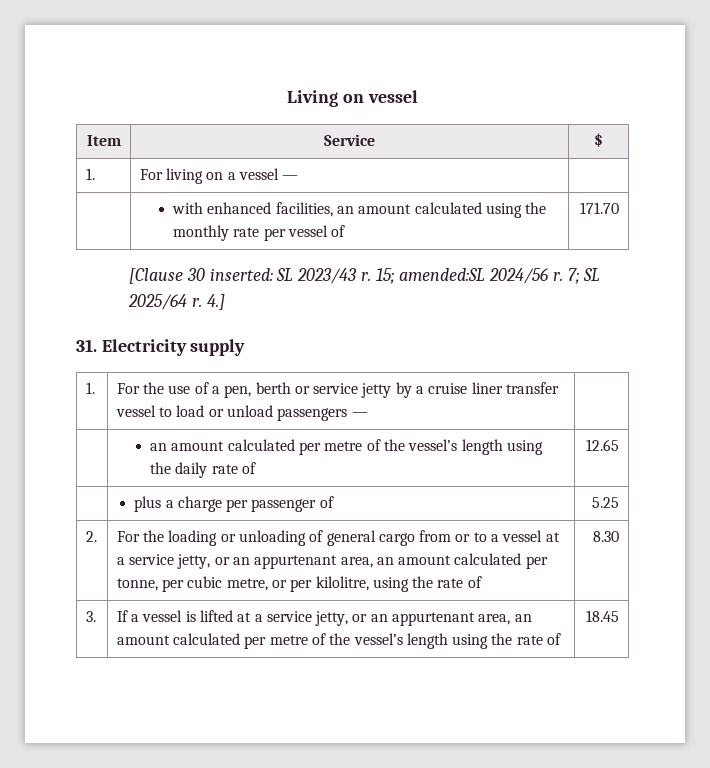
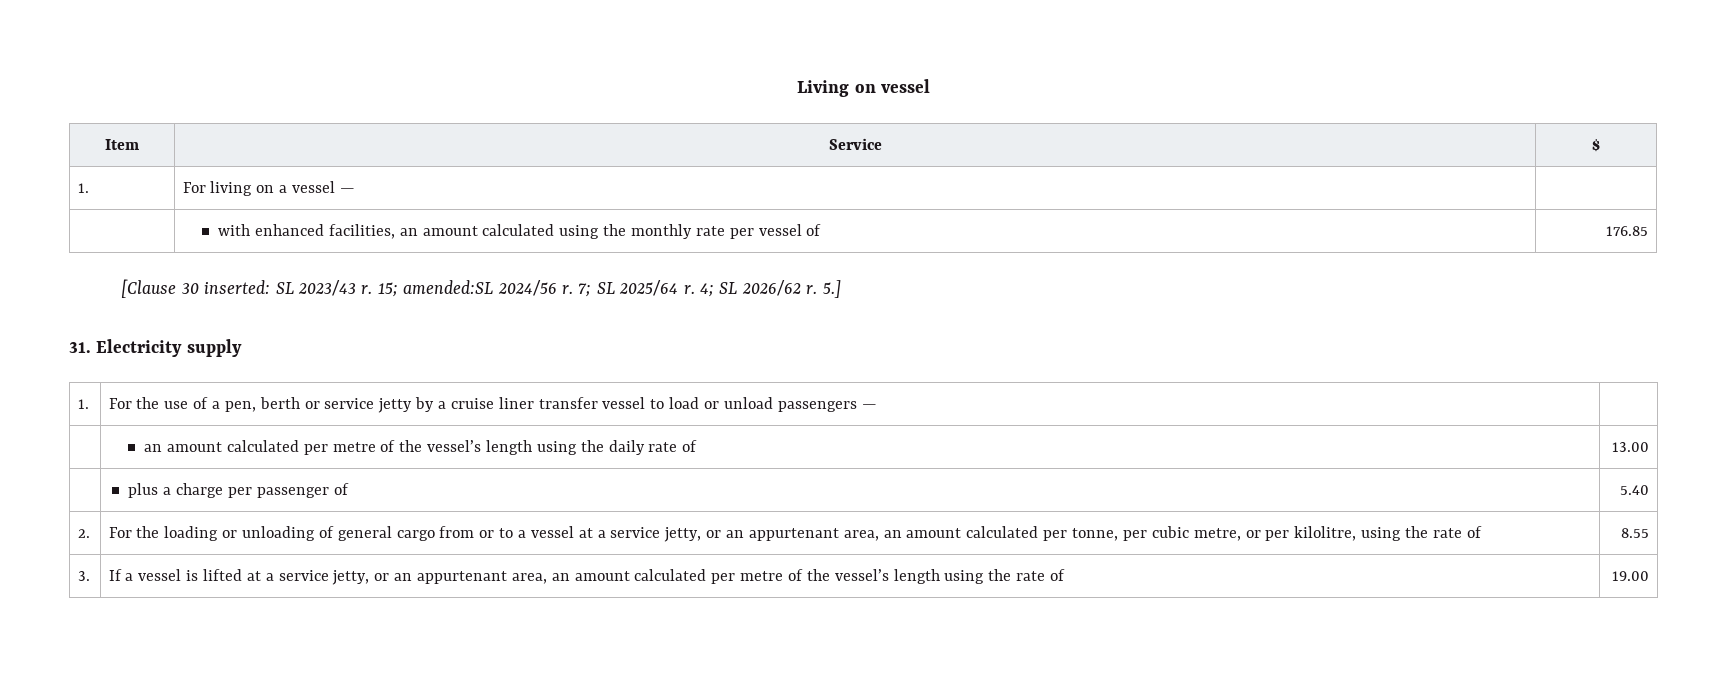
[580,202,620,214] 171.70 -> [1606,226,1649,236] 176.85
[206,294,225,310] 4.] -> [699,280,841,298] 4; SL 2026/62 r. 5.]
[586,439,620,451] 12.65 -> [1612,442,1650,452] 13.00
[592,497,620,508] 5.25 -> [1620,485,1650,495] 5.40
[593,531,620,542] 8.30 -> [1621,528,1650,538] 8.55
[586,610,620,622] 18.45 -> [1612,571,1650,581] 19.00

